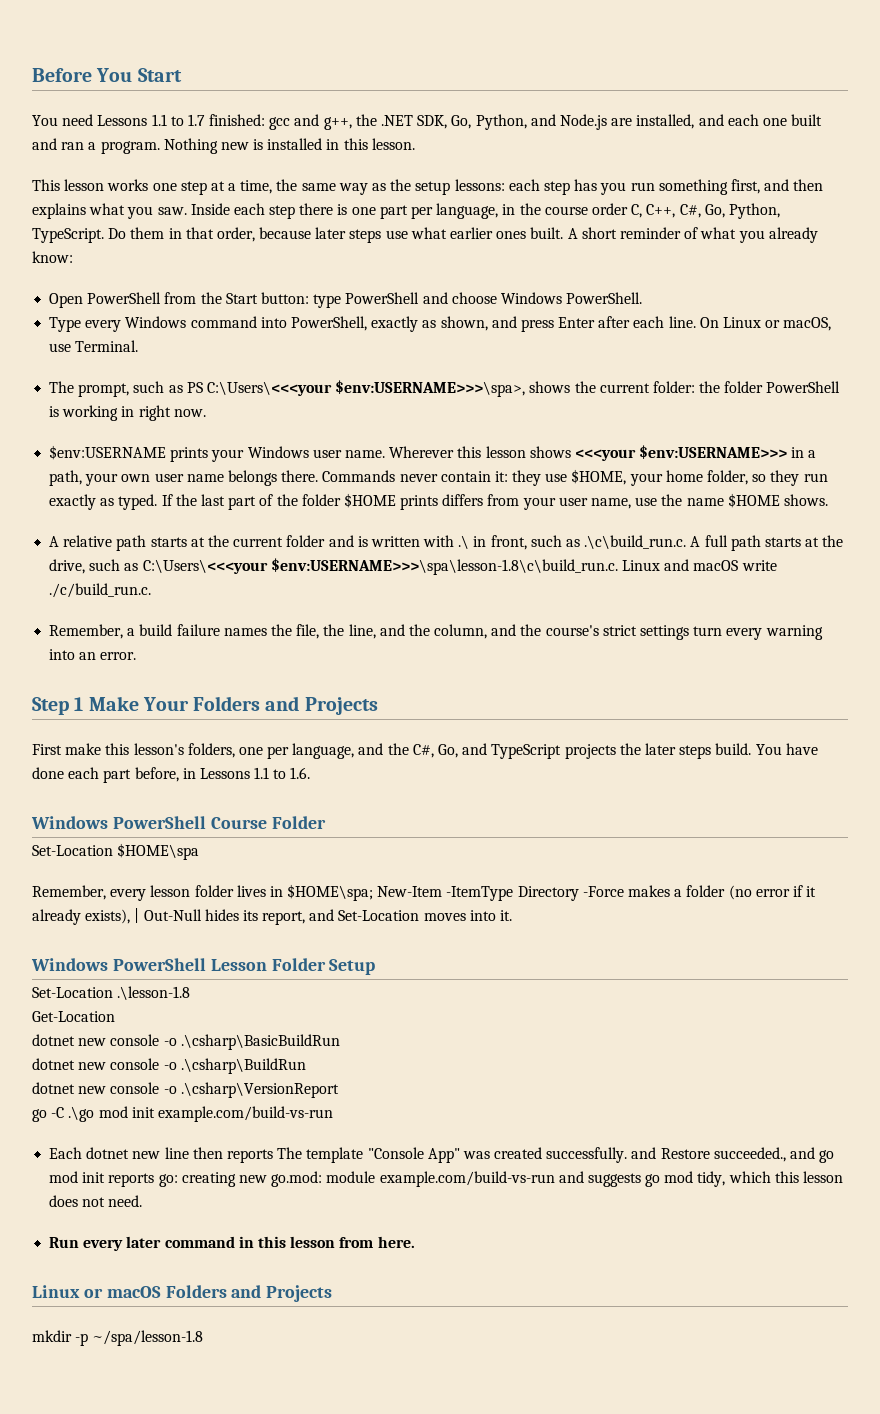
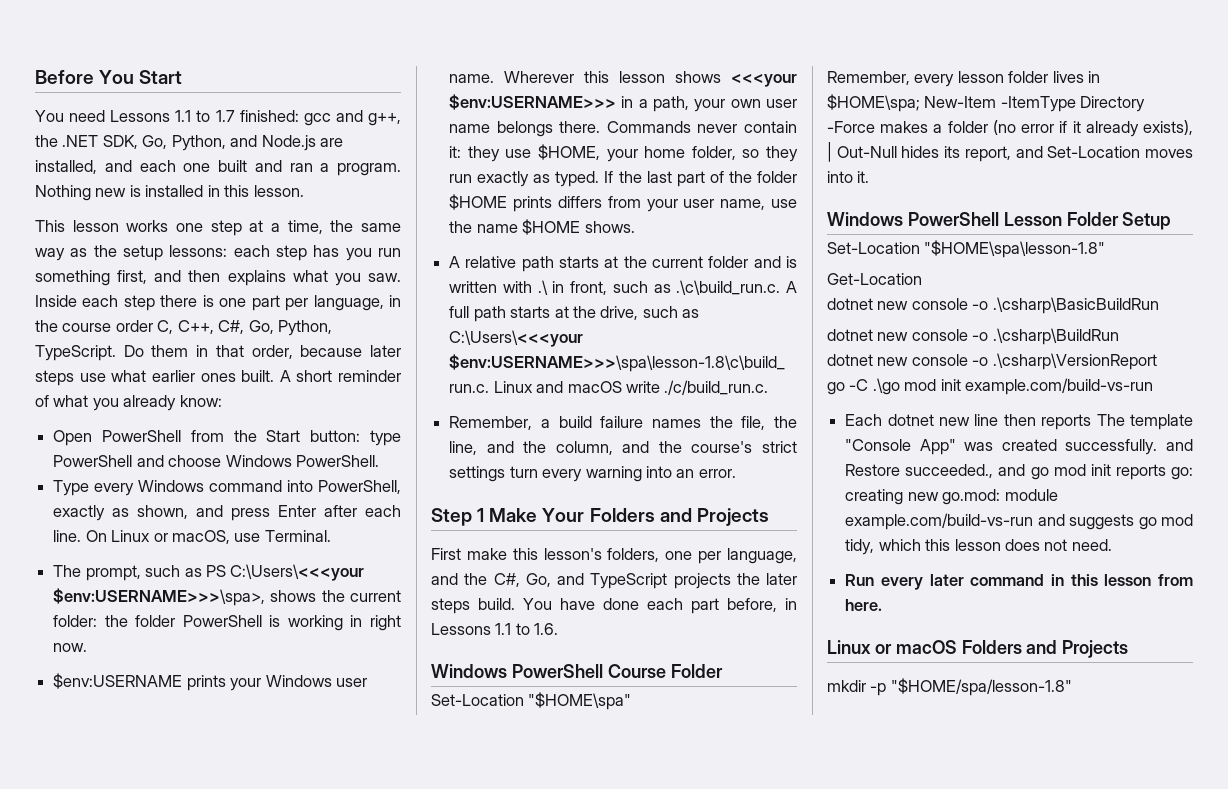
[117,843,200,860] $HOME\spa -> [528,692,632,710] "$HOME\spa"
[117,986,191,1000] .\lesson-1.8 -> [924,240,1106,258] "$HOME\spa\lesson-1.8"
[92,1330,204,1346] ~/spa/lesson-1.8 -> [890,678,1072,696] "$HOME/spa/lesson-1.8"

